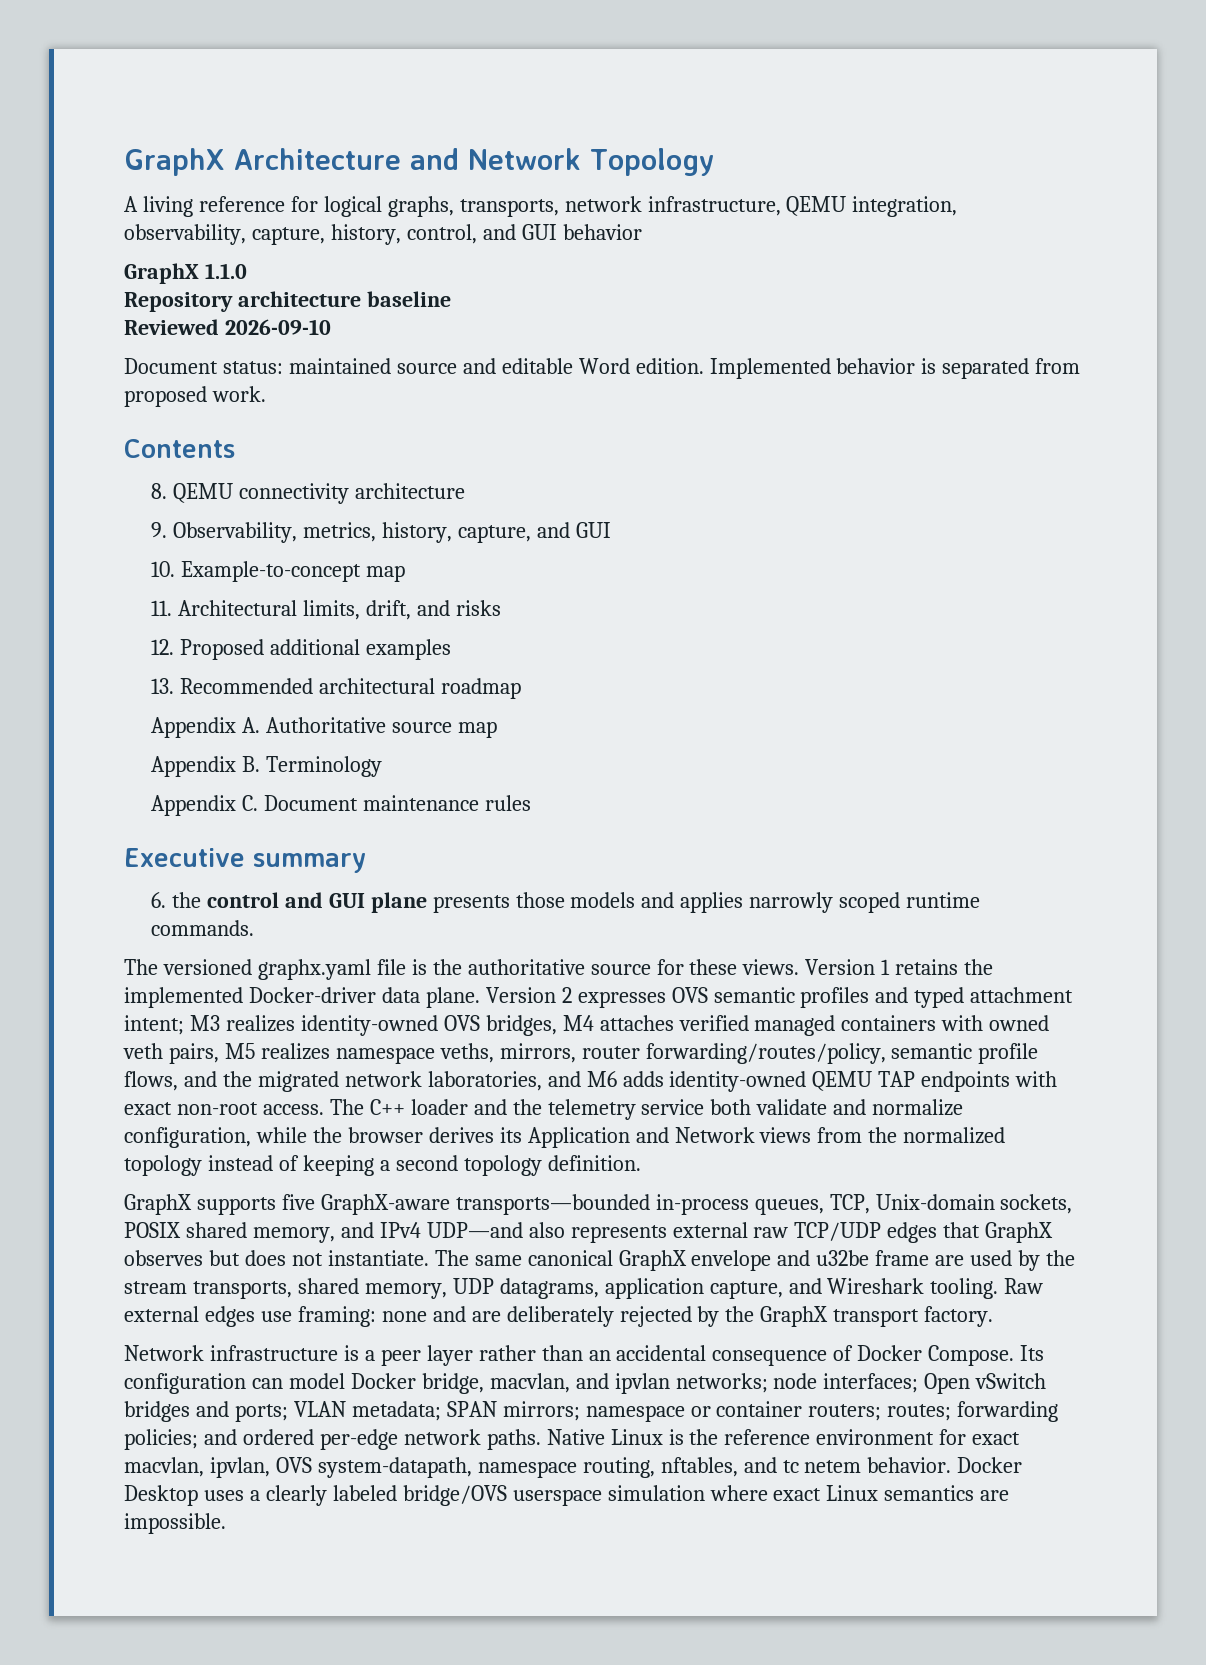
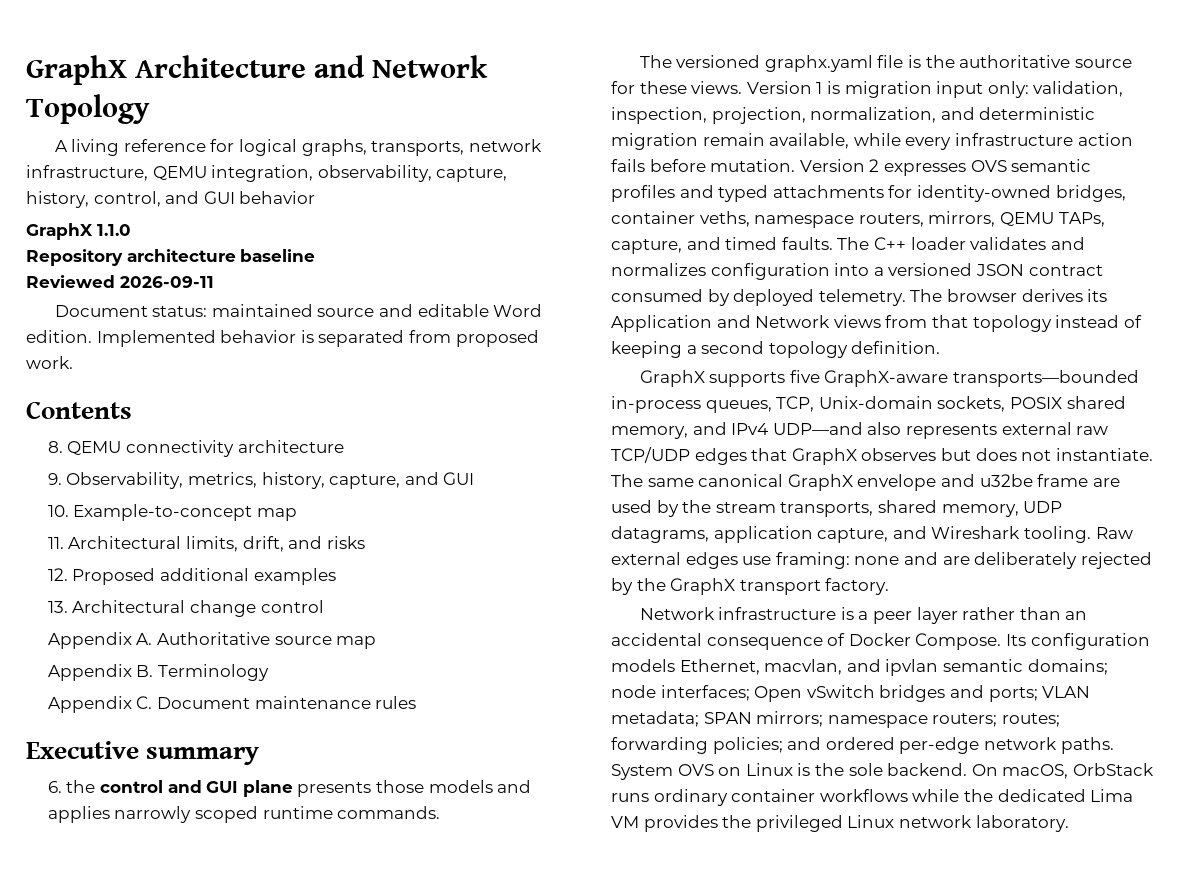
[224,319,331,335] 2026-09-10 -> [119,276,214,288] 2026-09-11
[179,678,521,699] Recommended architectural roadmap -> [72,600,324,617] Architectural change control
[895,959,994,975] [124,987,480,1008] retains the implemented Docker-driver data plane. -> [826,81,1124,98] [611,107,1096,124] [611,133,1133,150] [611,159,796,172] is migration input only: validation, inspection, projection, normalization, and deterministic migration remain available, while every infrastructure action fails before mutation.
[970,987,1074,1003] [124,1015,1050,1036] [123,1043,1039,1064] [124,1071,1058,1092] [124,1099,964,1120] [124,1127,342,1148] attachment intent; M3 realizes identity-owned OVS bridges, M4 attaches verified managed containers with owned veth pairs, M5 realizes namespace veths, mirrors, router forwarding/routes/policy, semantic profile flows, and the migrated network laboratories, and M6 adds identity-owned QEMU TAP endpoints with exact non-root access. The C++ loader and the telemetry service both validate and normalize configuration, while the -> [772,185,1126,202] [611,211,1105,228] [611,237,1085,254] [611,263,1103,280] [611,289,943,306] attachments for identity-owned bridges, container veths, namespace routers, mirrors, QEMU TAPs, capture, and timed faults. The C++ loader validates and normalizes configuration into a versioned JSON contract consumed by deployed telemetry. The
[868,1127,1006,1144] the normalized -> [931,315,968,328] that
[251,1373,484,1394] can model Docker bridge, -> [611,659,760,675] models Ethernet,
[675,1373,768,1393] networks; -> [942,659,1108,675] semantic domains;
[690,1401,803,1417] or container -> (928, 721) none
[546,1429,1021,1445] [124,1457,1023,1478] [124,1485,1010,1506] [124,1513,226,1534] Native Linux is the reference environment for exact macvlan, ipvlan, OVS system-datapath, namespace routing, nftables, and tc netem behavior. Docker Desktop uses a clearly labeled bridge/OVS userspace simulation where exact Linux semantics are impossible. -> [611,763,1154,780] [611,789,1134,806] [611,815,1069,832] System OVS on Linux is the sole backend. On macOS, OrbStack runs ordinary container workflows while the dedicated Lima VM provides the privileged Linux network laboratory.

